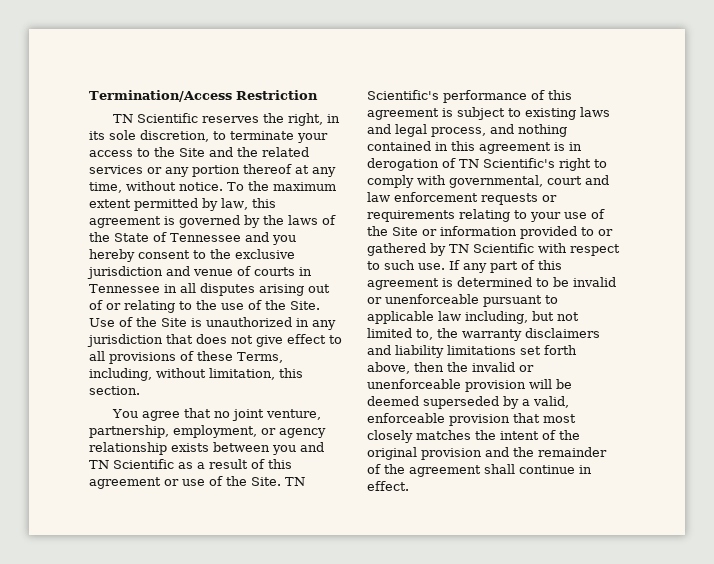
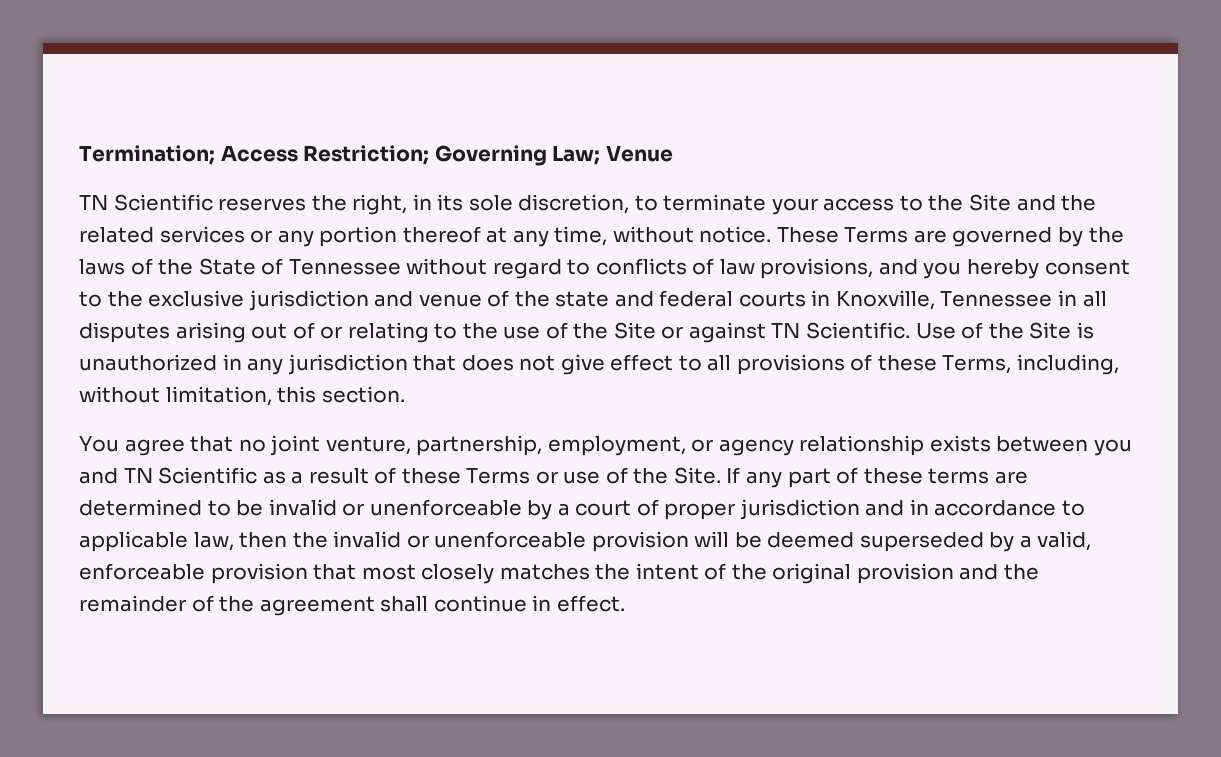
[89,90,318,102] Termination/Access Restriction -> [79,145,673,166] Termination; Access Restriction; Governing Law; Venue
[227,181,336,191] [89,198,276,211] [89,216,175,228] To the maximum extent permitted by law, this agreement is -> [776,227,947,243] These Terms are
(241, 237) none -> [406,258,874,279] without regard to conflicts of law provisions,
(251, 271) none -> [514,290,734,307] the state and federal
(312, 271) none -> [835,290,935,310] Knoxville,
[290,301,320,310] Site. -> [613,322,911,343] Site or against TN Scientific.
[268,459,292,469] [89,477,161,489] this agreement -> [401,468,531,484] these Terms
[285,477,305,486] [367,90,572,103] [367,107,610,120] [367,124,567,137] [367,141,582,154] [367,158,607,171] [367,175,609,188] [367,192,557,205] [367,209,605,222] [367,226,613,239] [367,243,620,256] [367,260,445,270] TN Scientific's performance of this agreement is subject to existing laws and legal process, and nothing contained in this agreement is in derogation of TN Scientific's right to comply with governmental, court and law enforcement requests or requirements relating to your use of the Site or information provided to or gathered by TN Scientific with respect to such use. -> (721, 475) none
[538,260,562,270] [367,278,453,290] this agreement is -> [863,468,1028,484] these terms are
[483,295,558,307] [367,311,579,324] [367,328,600,341] [367,345,577,358] [367,362,410,374] pursuant to applicable law including, but not limited to, the warranty disclaimers and liability limitations set forth above, -> [527,499,1086,520] [79,531,234,552] by a court of proper jurisdiction and in accordance to applicable law,

